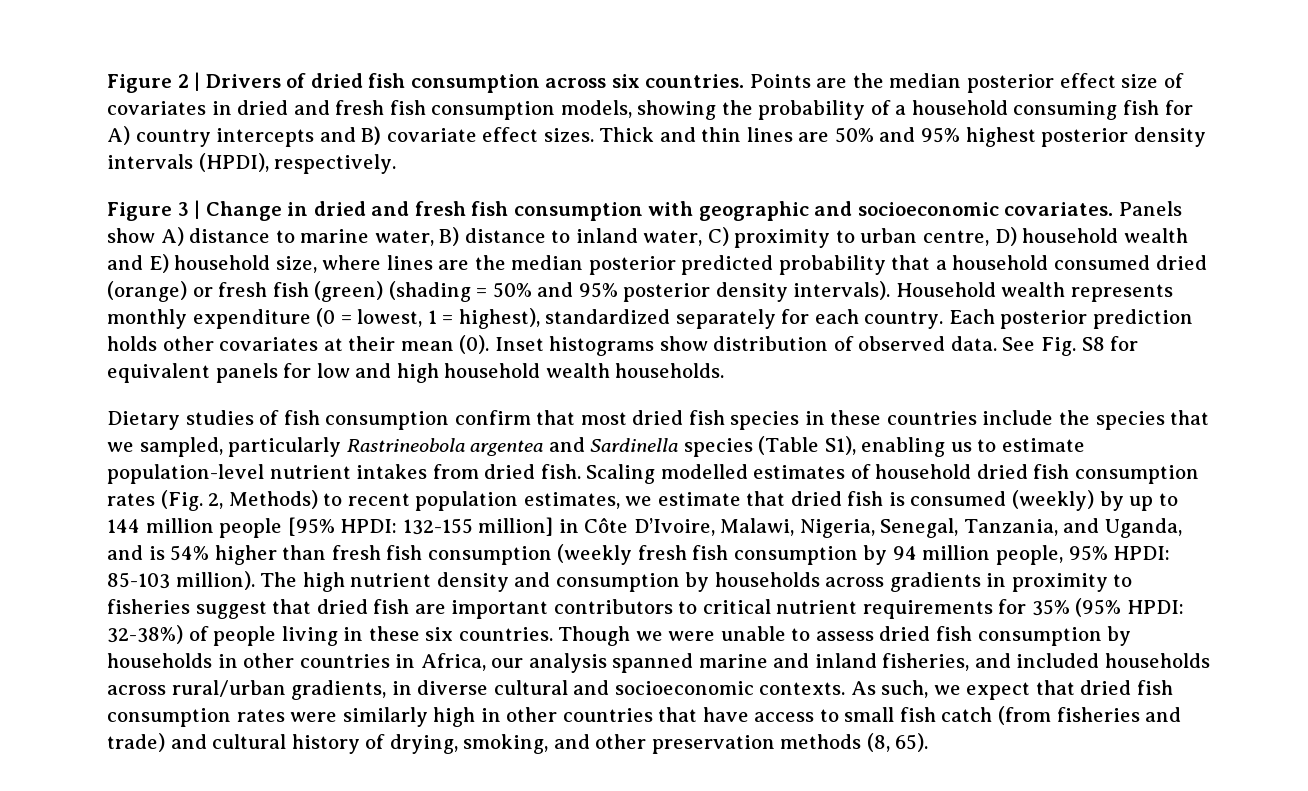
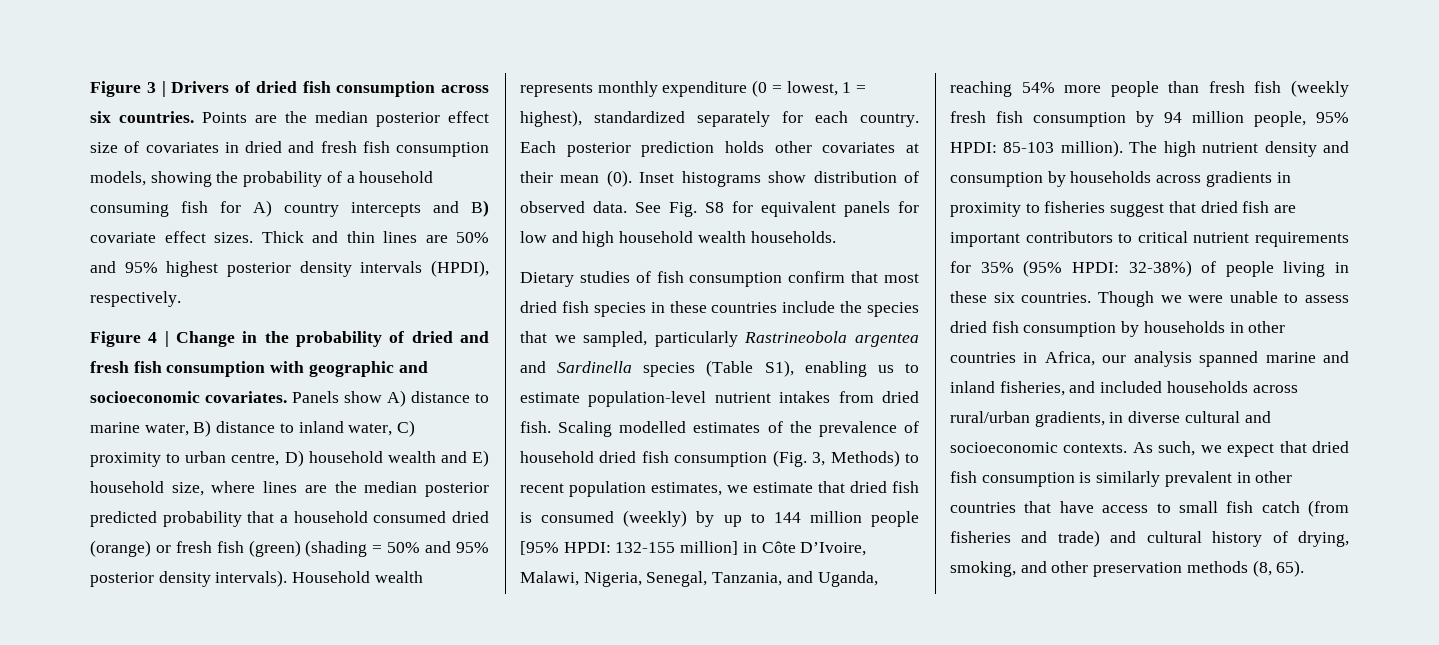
[107,74,189,93] Figure 2 -> [90,81,156,97] Figure 3
[177,202,189,216] 3 -> [148,332,158,343] 4
(309, 209) none -> [264,331,405,347] the probability of
(871, 471) none -> [789,421,919,437] the prevalence of
[107,490,224,511] rates (Fig. 2, -> [772,450,826,467] (Fig. 3,
[107,545,277,565] and is 54% higher -> [950,81,1159,97] reaching 54% more people
[427,546,552,565] consumption -> (1282, 87) none
[236,707,476,727] rates were similarly high -> [1079,471,1232,487] is similarly prevalent

